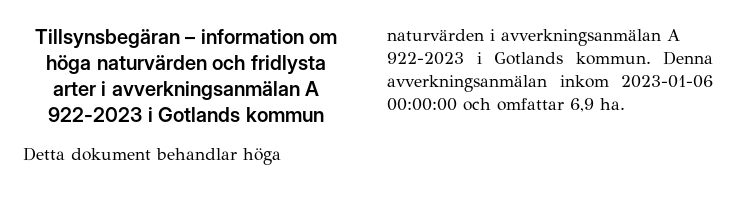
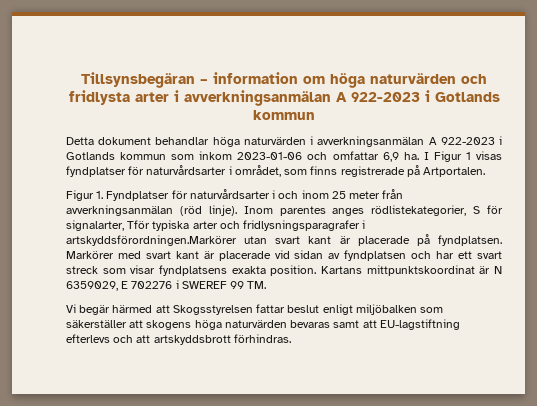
[575,51,713,65] [387,75,547,92] kommun. Denna avverkningsanmälan -> [120,152,195,160] kommun som
[387,98,457,111] 00:00:00 -> (303, 156) none
(625, 104) none -> [423,151,502,162] [66,165,486,177] [66,189,404,201] [66,205,503,216] [66,220,366,231] [66,234,503,246] [66,250,502,261] [66,265,503,276] [66,280,267,291] [66,304,444,315] [66,319,460,330] [66,334,291,345] I Figur 1 visas fyndplatser för naturvårdsarter i området, som finns registrerade på Artportalen. // Figur 1. Fyndplatser för naturvårdsarter i och inom 25 meter från avverkningsanmälan (röd linje). Inom parentes anges rödlistekategorier, S för signalarter, Tför typiska arter och fridlysningsparagrafer i artskyddsförordningen.Markörer utan svart kant är placerade på fyndplatsen. Markörer med svart kant är placerade vid sidan av fyndplatsen och har ett svart streck som visar fyndplatsens exakta position. Kartans mittpunktskoordinat är N 6359029, E 702276 i SWEREF 99 TM. // Vi begär härmed att Skogsstyrelsen fattar beslut enligt miljöbalken som säkerställer att skogens höga naturvärden bevaras samt att EU-lagstiftning efterlevs och att artskyddsbrott förhindras.

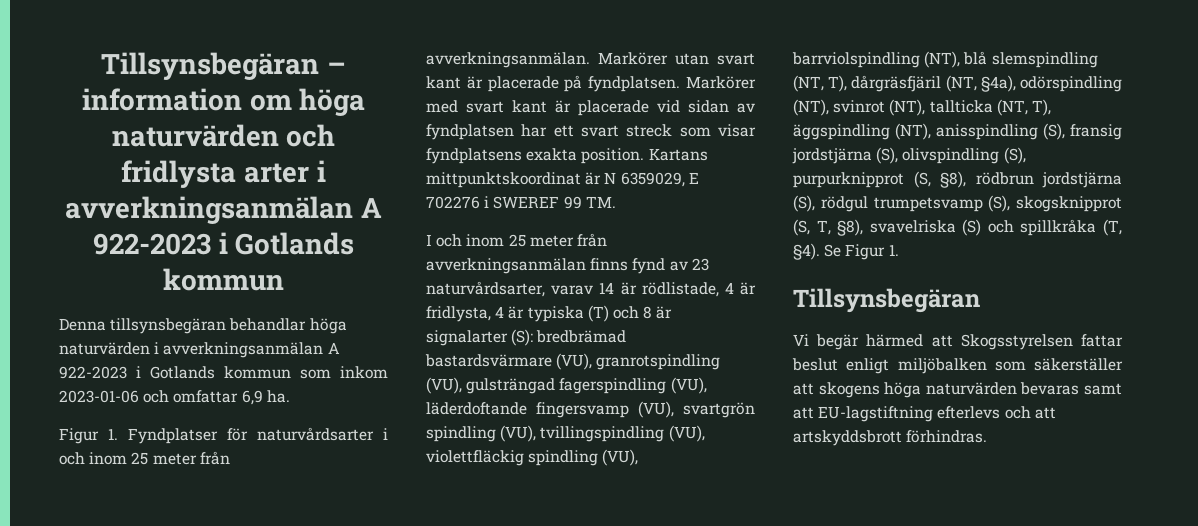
[66,137,152,145] Detta dokument -> [59,318,227,334] Denna tillsynsbegäran
[423,151,502,162] [66,165,486,177] I Figur 1 visas fyndplatser för naturvårdsarter i området, som finns registrerade på Artportalen. -> (290, 396) none
[66,205,503,216] [66,220,366,231] [66,235,237,246] avverkningsanmälan (röd linje). Inom parentes anges rödlistekategorier, S för signalarter, Tför typiska arter och fridlysningsparagrafer i artskyddsförordningen.Markörer -> [426,52,668,68] avverkningsanmälan. Markörer
[411,251,432,259] och -> (514, 132) none
(267, 285) none -> [426,233,607,247] [426,258,709,274] [426,281,756,297] [426,305,673,322] [426,329,627,346] [425,353,721,370] [426,377,707,394] [426,401,755,418] [426,425,705,442] [426,449,639,466] [792,51,1098,68] [793,75,1122,92] [793,99,1051,116] [793,123,1122,140] [792,147,1026,164] [793,171,1122,188] [793,195,1122,212] [793,219,1122,236] [793,243,899,260] [793,288,980,313] // I och inom 25 meter från avverkningsanmälan finns fynd av 23 naturvårdsarter, varav 14 är rödlistade, 4 är fridlysta, 4 är typiska (T) och 8 är signalarter (S): bredbrämad bastardsvärmare (VU), granrotspindling (VU), gulsträngad fagerspindling (VU), läderdoftande fingersvamp (VU), svartgrön spindling (VU), tvillingspindling (VU), violettfläckig spindling (VU), barrviolspindling (NT), blå slemspindling (NT, T), dårgräsfjäril (NT, §4a), odörspindling (NT), svinrot (NT), tallticka (NT, T), äggspindling (NT), anisspindling (S), fransig jordstjärna (S), olivspindling (S), purpurknipprot (S, §8), rödbrun jordstjärna (S), rödgul trumpetsvamp (S), skogsknipprot (S, T, §8), svavelriska (S) och spillkråka (T, §4). Se Figur 1. // Tillsynsbegäran

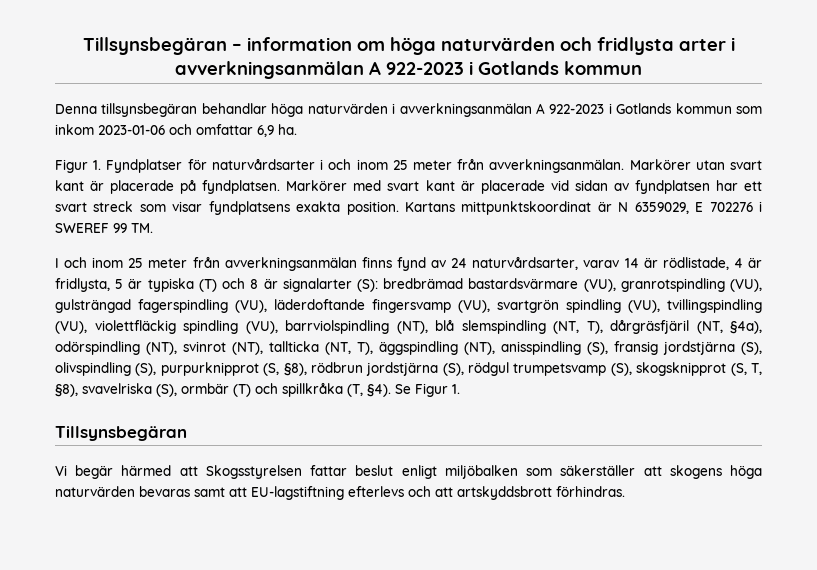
[691,258,709,271] 23 -> [451,258,468,268] 24
[495,306,505,318] 4 -> [115,279,124,289] 5
[962,219,982,236] (S) -> [156,383,251,397] (S), ormbär (T)

